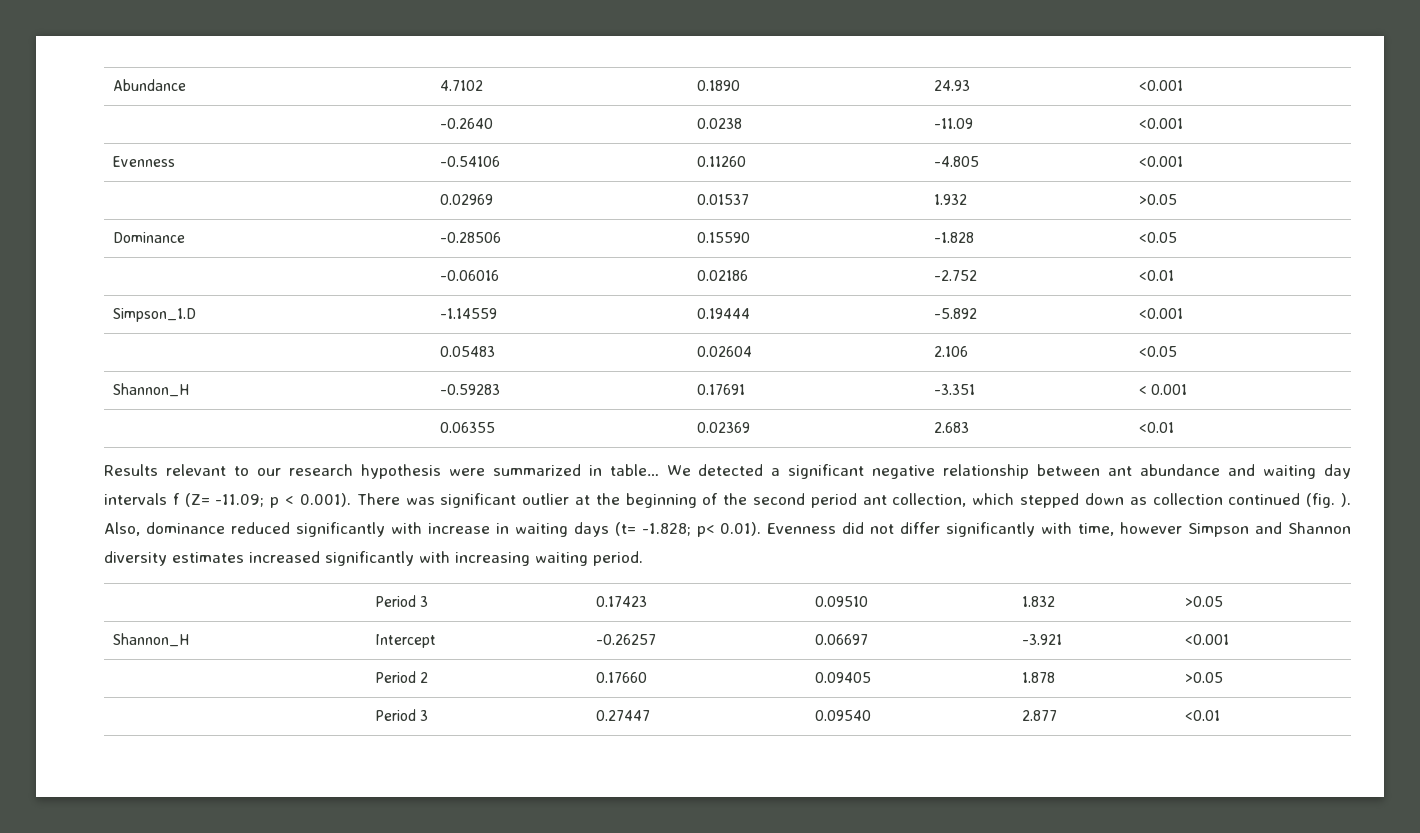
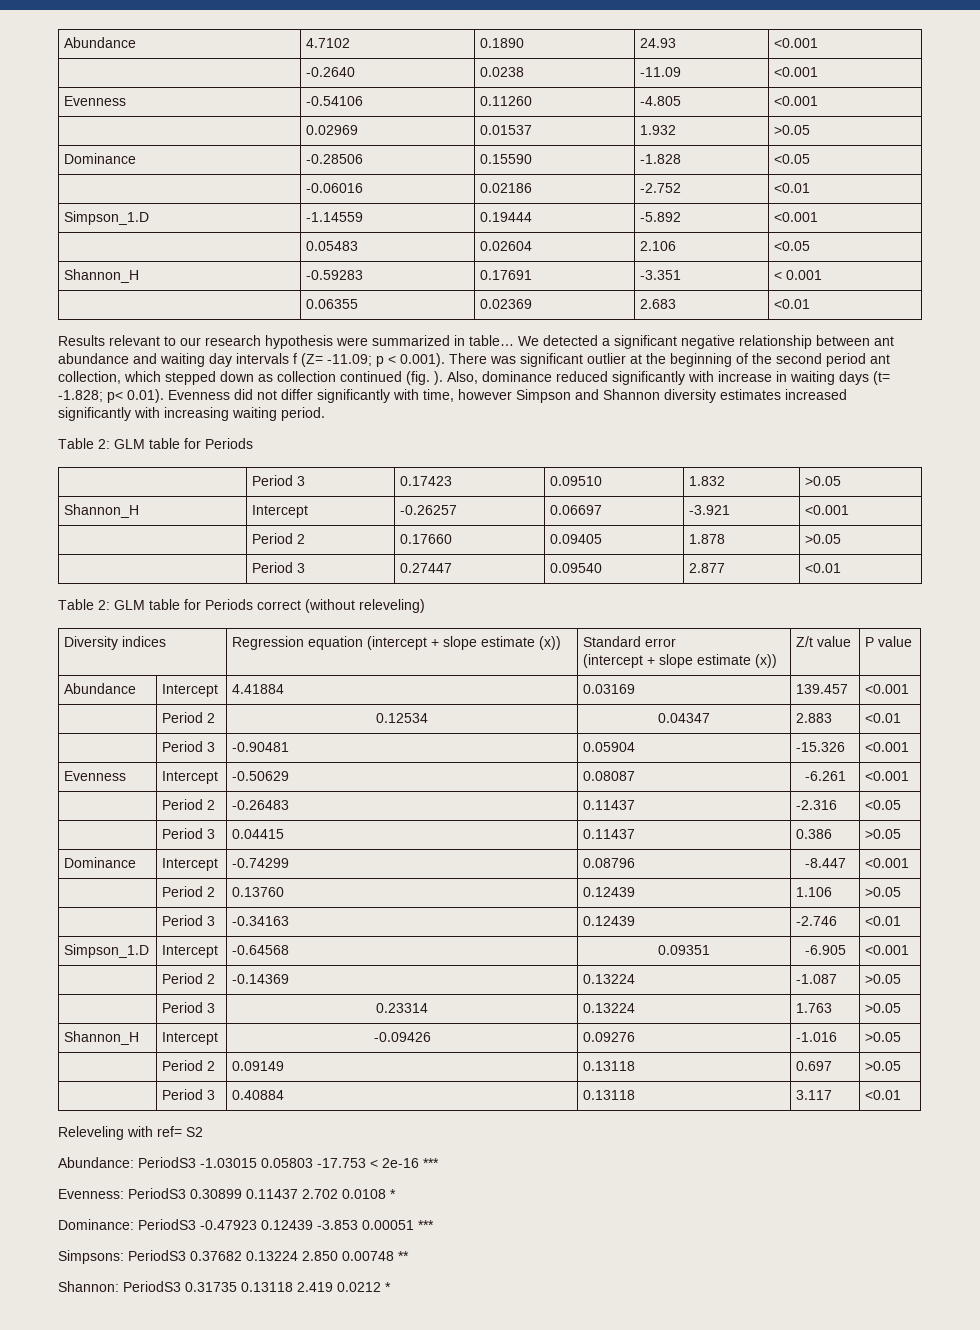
(643, 558) none -> [58,438,253,449] // Table 2: GLM table for Periods
(1220, 715) none -> [58,599,425,613] [63,636,166,650] [231,636,561,650] [582,636,676,647] [582,654,777,668] [795,636,851,647] [864,636,912,647] [63,683,136,694] [161,684,218,697] [231,684,284,694] [582,684,635,694] [795,684,848,694] [864,684,909,694] [161,712,215,723] [376,713,428,723] [658,713,710,723] [795,713,832,723] [864,713,901,723] [161,741,215,752] [231,742,289,752] [582,742,635,752] [795,742,845,752] [864,742,909,752] [63,771,126,781] [161,771,218,784] [231,771,289,781] [582,771,635,781] [804,771,846,781] [864,771,909,781] [161,799,215,810] [231,800,289,810] [582,800,635,810] [795,800,837,810] [864,800,901,810] [161,828,215,839] [231,829,284,839] [582,829,635,839] [795,829,832,839] [864,829,901,839] [63,857,136,868] [161,858,218,871] [231,858,289,868] [582,858,635,868] [804,858,846,868] [864,858,909,868] [161,886,215,897] [231,887,284,897] [582,887,635,897] [795,887,832,897] [864,887,901,897] [161,915,215,926] [231,916,289,926] [582,916,635,926] [795,916,837,926] [864,916,901,926] [63,944,149,958] [161,945,218,958] [231,945,289,955] [658,945,710,955] [804,945,846,955] [864,945,909,955] [161,973,215,984] [231,974,289,984] [582,974,635,984] [795,974,837,984] [864,974,901,984] [161,1002,215,1013] [376,1003,428,1013] [582,1003,635,1013] [795,1003,832,1013] [864,1003,901,1013] [63,1031,139,1045] [161,1032,218,1045] [373,1032,431,1042] [582,1032,635,1042] [795,1032,837,1042] [864,1032,901,1042] [161,1060,215,1071] [231,1061,284,1071] [582,1061,635,1071] [795,1061,832,1071] [864,1061,901,1071] [161,1089,215,1100] [231,1090,284,1100] [582,1090,635,1100] [795,1090,832,1100] [864,1090,901,1100] [58,1126,203,1140] [58,1157,439,1168] [58,1188,396,1199] [58,1219,434,1230] [58,1250,409,1264] [58,1281,391,1292] // Table 2: GLM table for Periods correct (without releveling) // Diversity indices | Regression equation (intercept + slope estimate (x)) | Standard error // (intercept + slope estimate (x)) | Z/t value | P value // Abundance | Intercept | 4.41884 | 0.03169 | 139.457 | <0.001 // | Period 2 | 0.12534 | 0.04347 | 2.883 | <0.01 // | Period 3 | -0.90481 | 0.05904 | -15.326 | <0.001 // Evenness | Intercept | -0.50629 | 0.08087 | -6.261 | <0.001 // | Period 2 | -0.26483 | 0.11437 | -2.316 | <0.05 // | Period 3 | 0.04415 | 0.11437 | 0.386 | >0.05 // Dominance | Intercept | -0.74299 | 0.08796 | -8.447 | <0.001 // | Period 2 | 0.13760 | 0.12439 | 1.106 | >0.05 // | Period 3 | -0.34163 | 0.12439 | -2.746 | <0.01 // Simpson_1.D | Intercept | -0.64568 | 0.09351 | -6.905 | <0.001 // | Period 2 | -0.14369 | 0.13224 | -1.087 | >0.05 // | Period 3 | 0.23314 | 0.13224 | 1.763 | >0.05 // Shannon_H | Intercept | -0.09426 | 0.09276 | -1.016 | >0.05 // | Period 2 | 0.09149 | 0.13118 | 0.697 | >0.05 // | Period 3 | 0.40884 | 0.13118 | 3.117 | <0.01 // Releveling with ref= S2 // Abundance: PeriodS3 -1.03015 0.05803 -17.753 < 2e-16 *** // Evenness: PeriodS3 0.30899 0.11437 2.702 0.0108 * // Dominance: PeriodS3 -0.47923 0.12439 -3.853 0.00051 *** // Simpsons: PeriodS3 0.37682 0.13224 2.850 0.00748 ** // Shannon: PeriodS3 0.31735 0.13118 2.419 0.0212 *

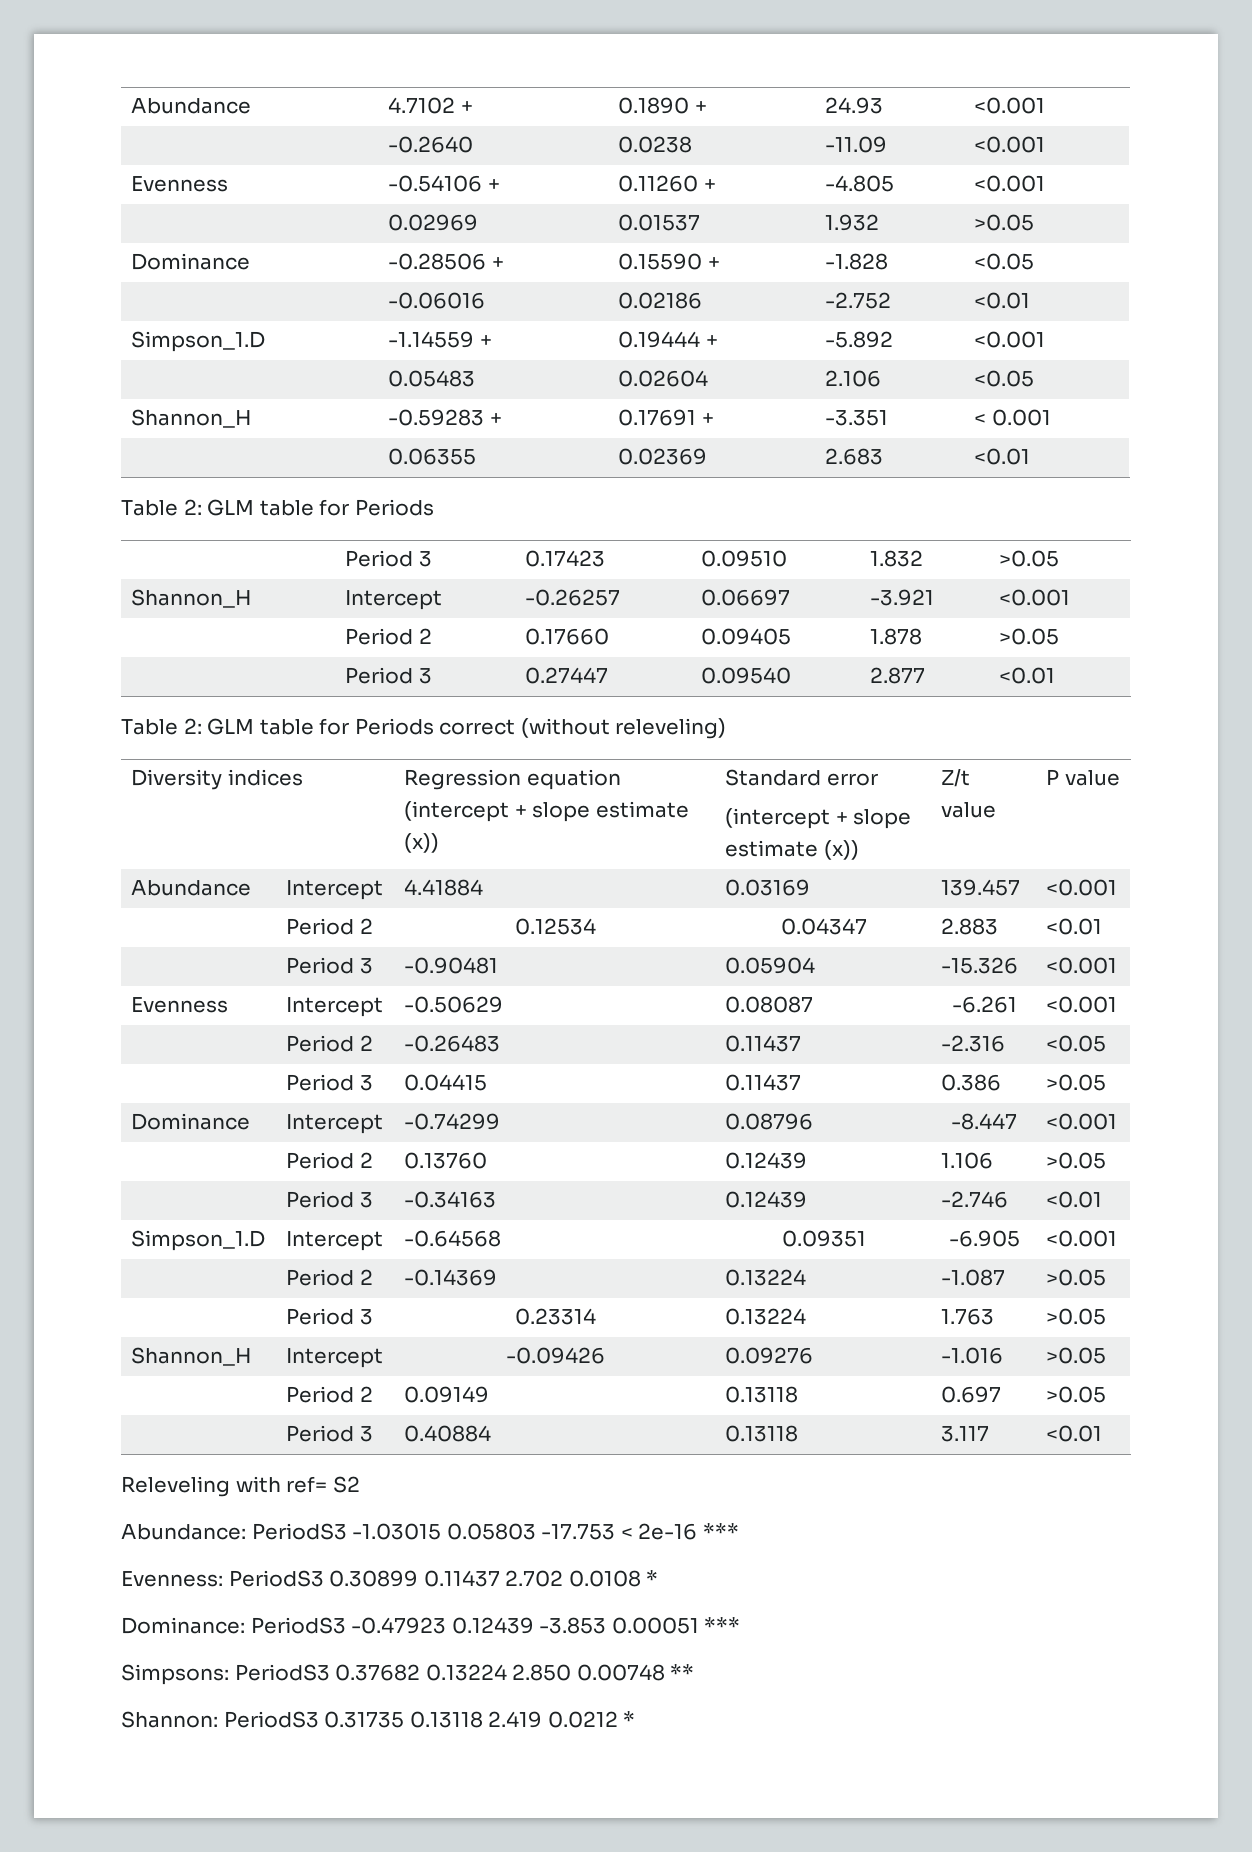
(350, 43) none -> [460,101,473,113] +
(524, 43) none -> [694,101,707,113] +
(363, 101) none -> [487,179,500,191] +
(532, 101) none -> [703,179,716,191] +
(363, 159) none -> [491,257,504,269] +
(532, 159) none -> [707,257,720,269] +
(363, 217) none -> [479,335,492,347] +
(532, 217) none -> [705,335,718,347] +
(363, 275) none -> [489,413,502,425] +
(532, 275) none -> [701,413,714,425] +
[58,335,894,349] [58,353,890,367] [58,371,890,385] [58,389,847,403] [58,407,325,421] // Results relevant to our research hypothesis were summarized in table… We detected a significant negative relationship between ant abundance and waiting day intervals f (Z= -11.09; p < 0.001). There was significant outlier at the beginning of the second period ant collection, which stepped down as collection continued (fig. ). Also, dominance reduced significantly with increase in waiting days (t= -1.828; p< 0.01). Evenness did not differ significantly with time, however Simpson and Shannon diversity estimates increased significantly with increasing waiting period. -> (1031, 456) none

